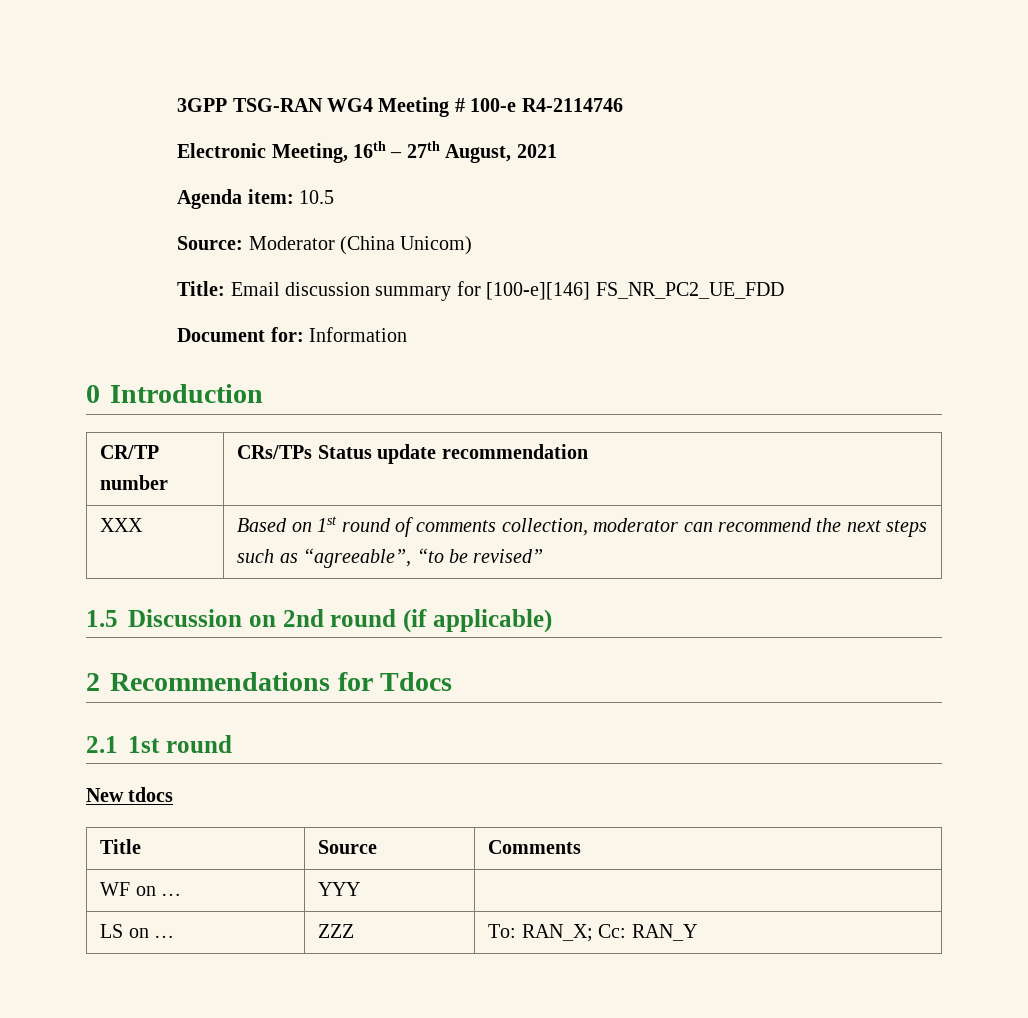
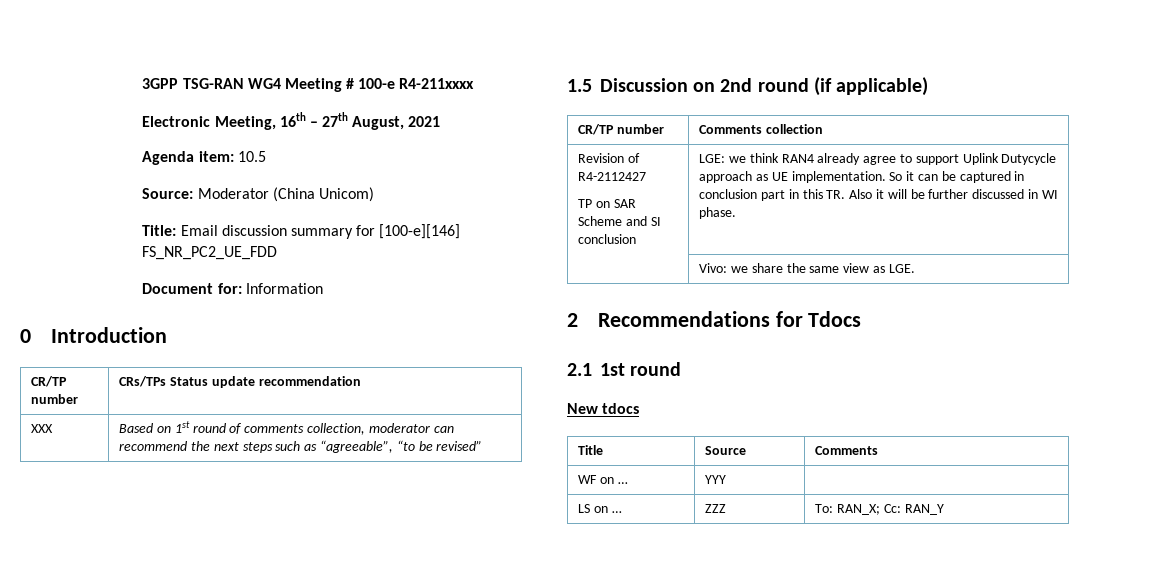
[521,98,623,112] R4-2114746 -> [399,78,475,89] R4-211xxxx
(552, 621) none -> [578,124,665,135] [699,124,824,134] [578,153,641,163] [578,172,647,181] [578,199,636,208] [578,216,661,226] [578,234,637,244] [699,153,1057,165] [699,171,1025,183] [699,189,1058,201] [699,207,737,219] [699,263,915,273] // CR/TP number | Comments collection // Revision of R4-2112427 // TP on SAR Scheme and SI conclusion | LGE: we think RAN4 already agree to support Uplink Dutycycle approach as UE implementation. So it can be captured in conclusion part in this TR. Also it will be further discussed in WI phase. // | Vivo: we share the same view as LGE.

